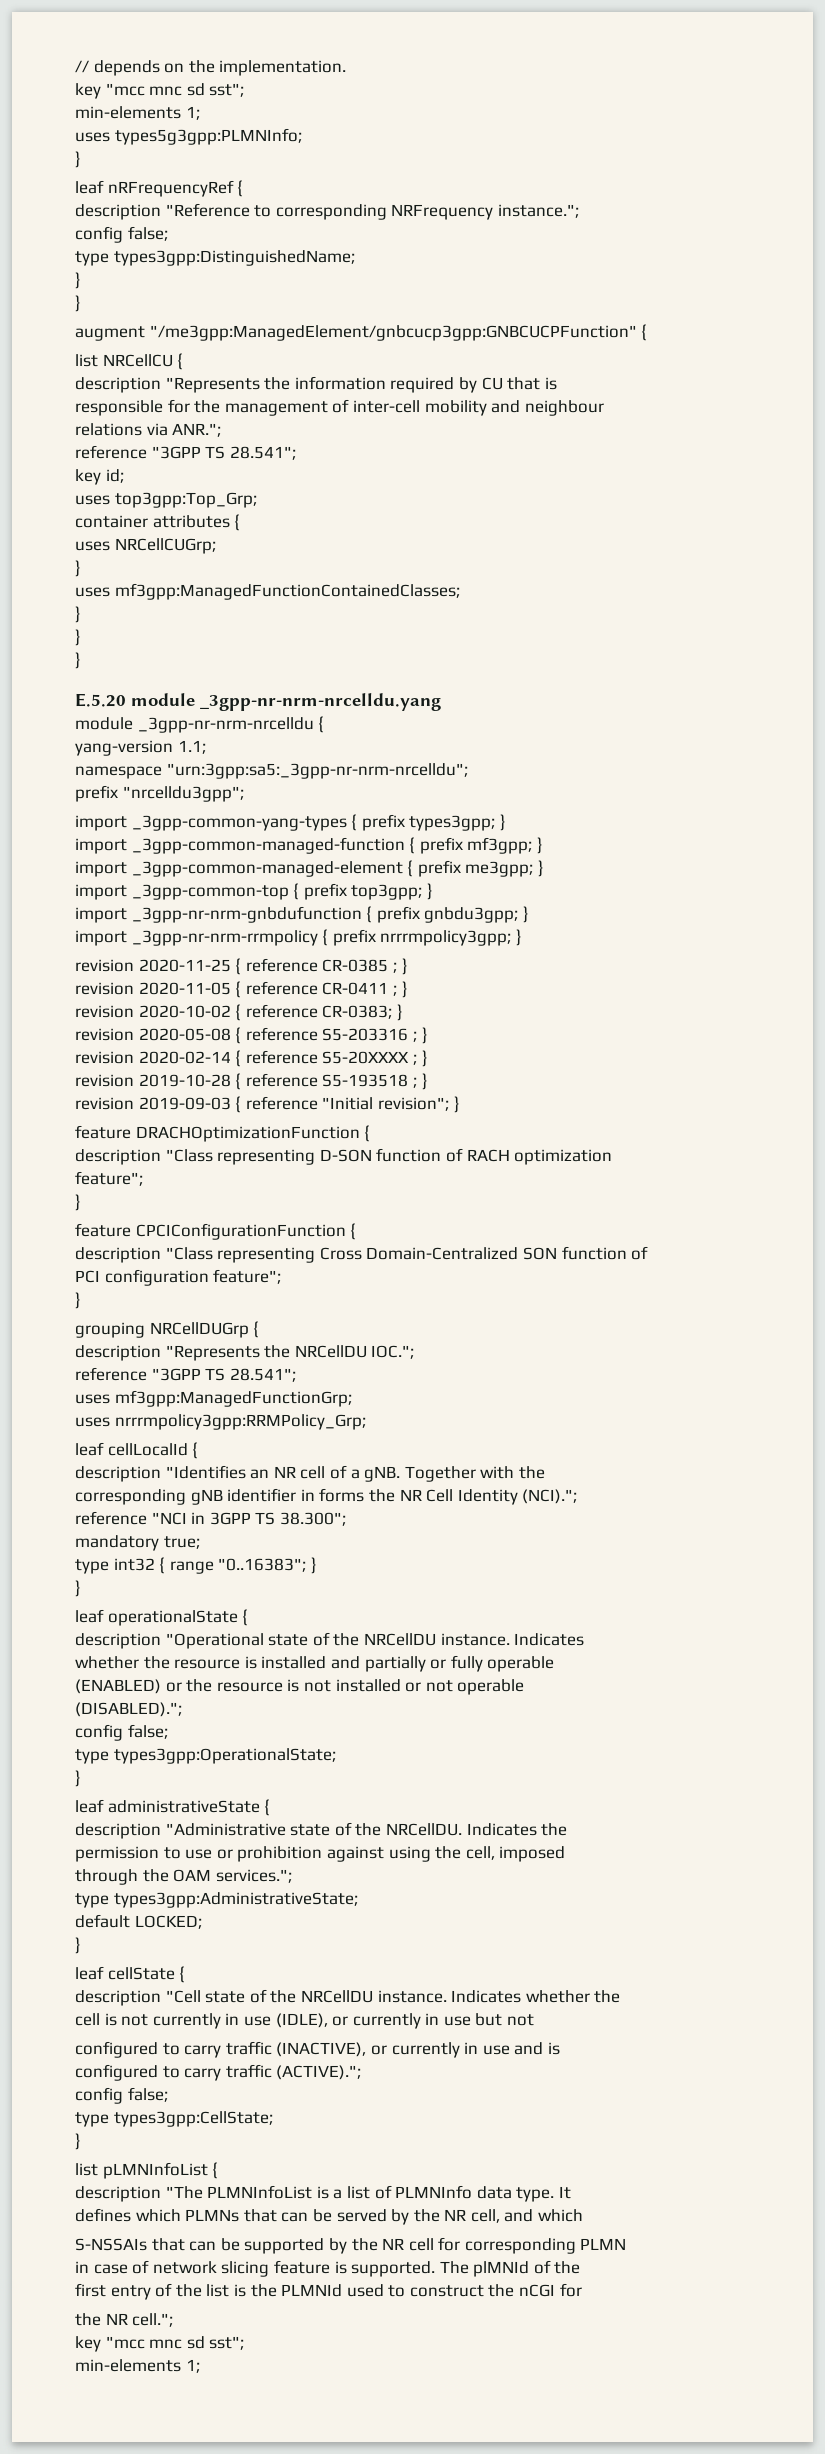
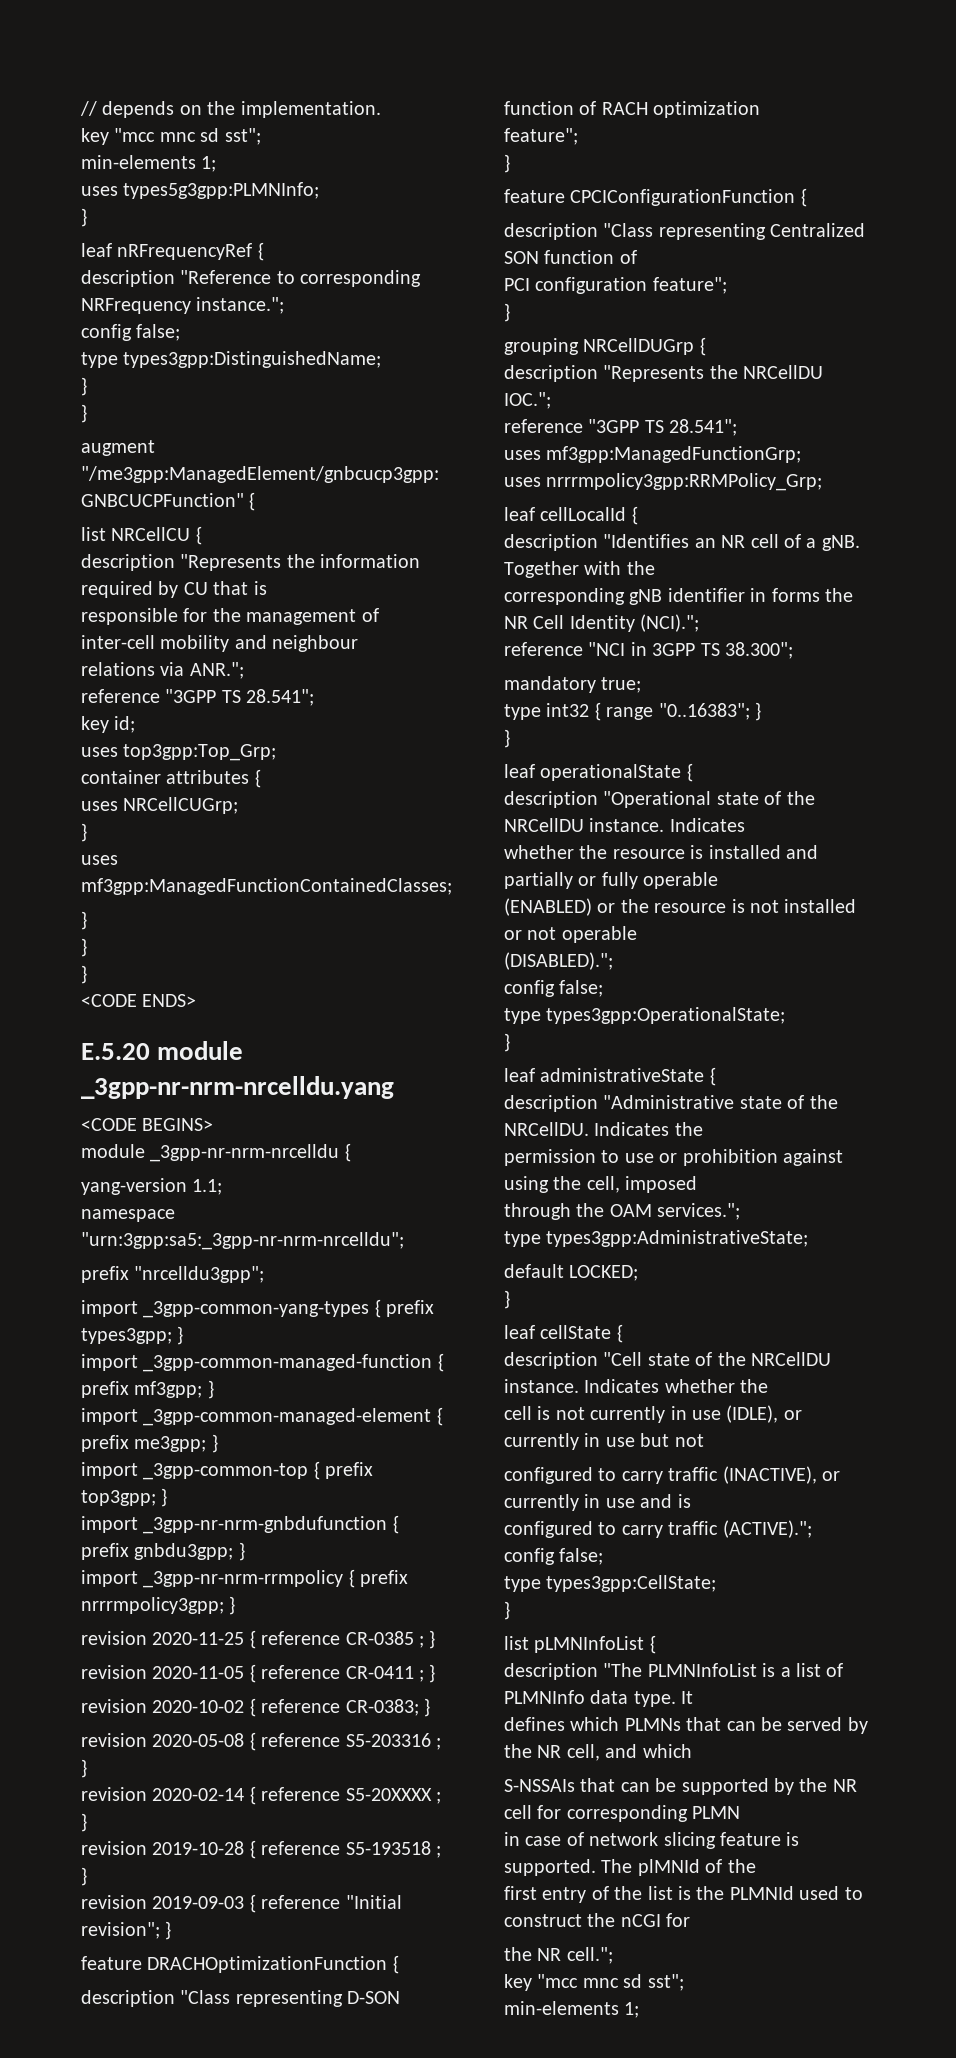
(81, 660) none -> [81,994,197,1007] // <CODE ENDS>
(441, 702) none -> [81,1118,214,1131] // <CODE BEGINS>
[319,1247,519,1260] Cross Domain-Centralized -> [770,223,866,237] Centralized

